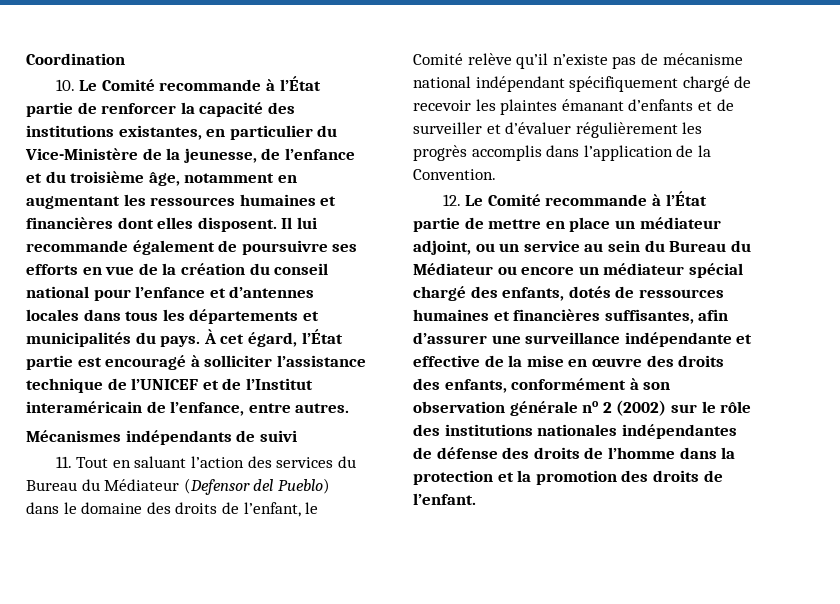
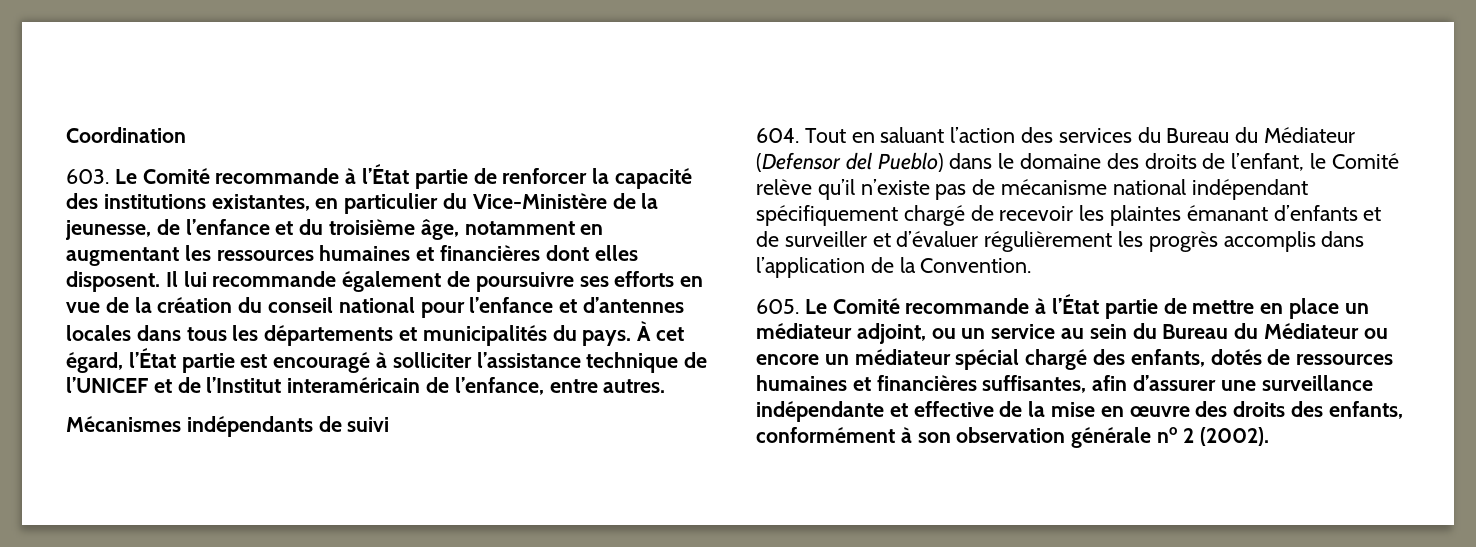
[55,79,75,91] 10. -> [66,169,109,184] 603.
[55,456,72,468] 11. -> [756,128,799,143] 604.
[442,194,461,206] 12. -> [756,299,799,314] 605.
[616,400,752,416] [413,424,737,439] [413,447,736,459] [413,470,723,485] [413,493,476,505] (2002) sur le rôle des institutions nationales indépendantes de défense des droits de l’homme dans la protection et la promotion des droits de l’enfant. -> [1199,427,1269,446] (2002).

